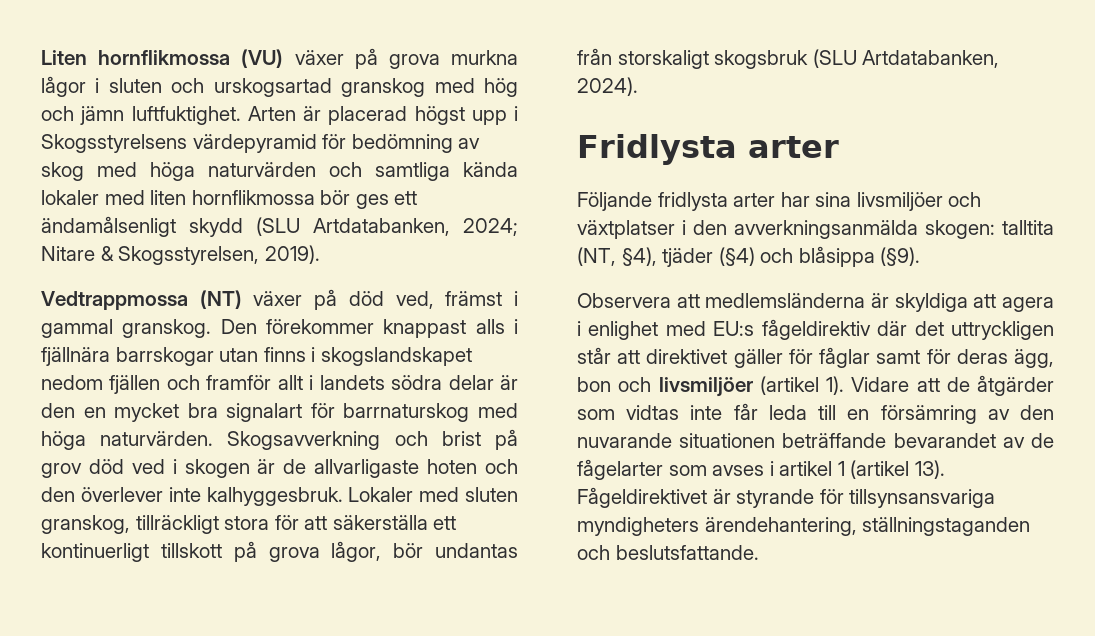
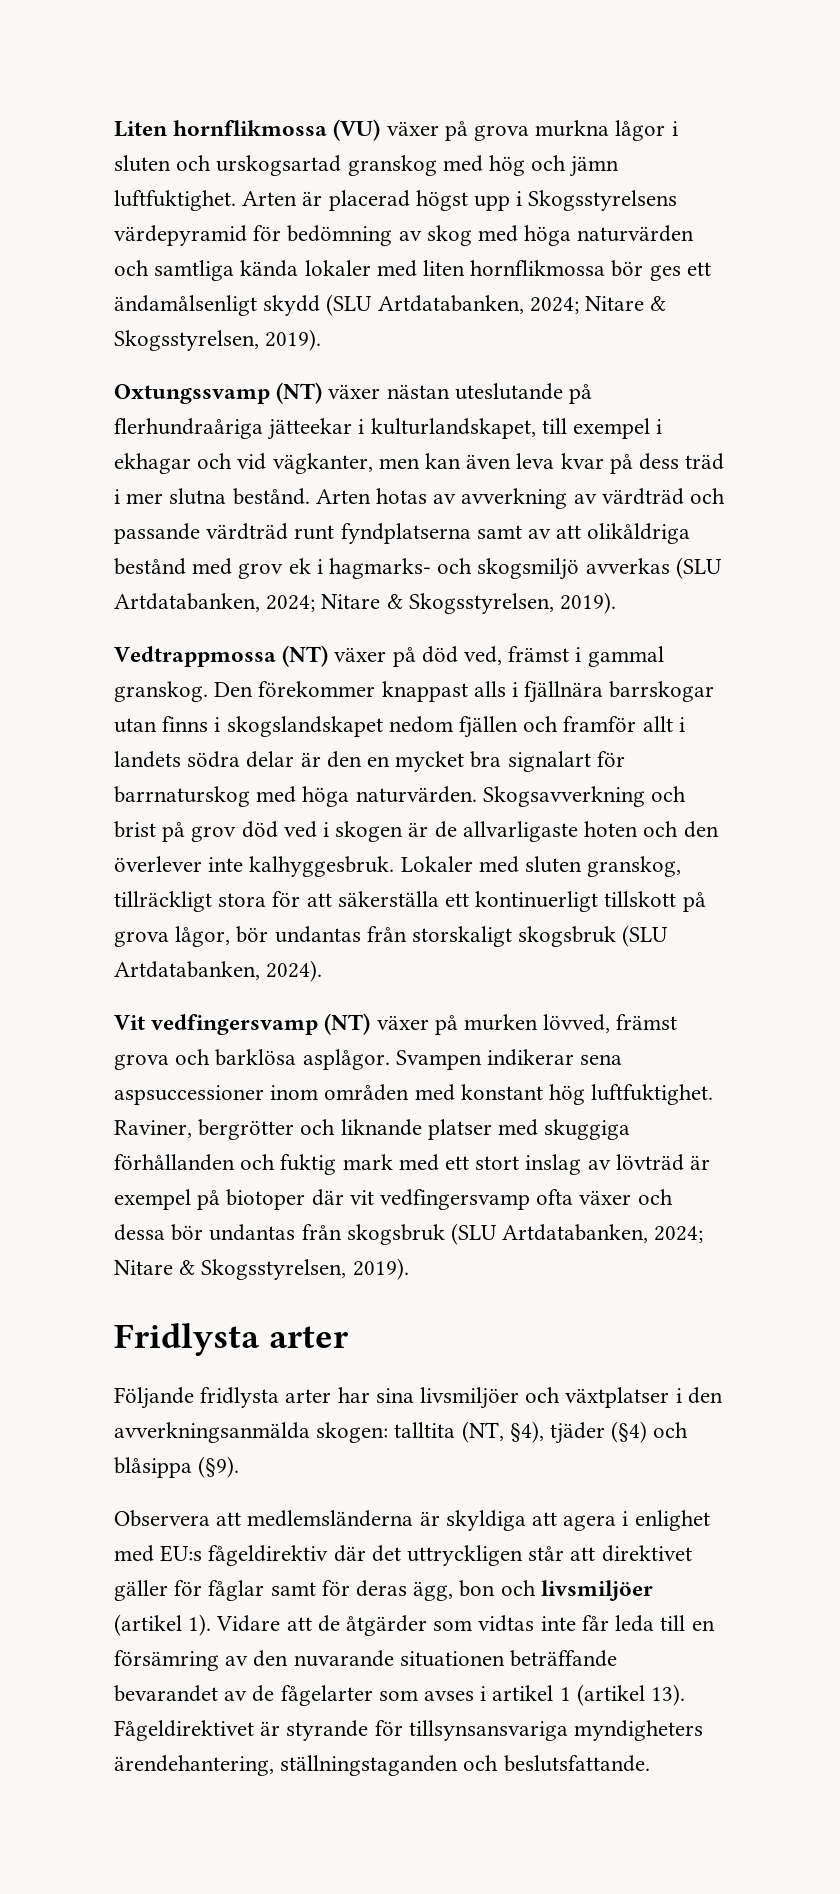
(320, 254) none -> [114,382,593,404] [114,418,663,440] [114,453,725,474] [114,488,726,509] [114,523,691,544] [114,557,722,580] [114,592,617,614] // Oxtungssvamp (NT) växer nästan uteslutande på flerhundraåriga jätteekar i kulturlandskapet, till exempel i ekhagar och vid vägkanter, men kan även leva kvar på dess träd i mer slutna bestånd. Arten hotas av avverkning av värdträd och passande värdträd runt fyndplatserna samt av att olikåldriga bestånd med grov ek i hagmarks- och skogsmiljö avverkas (SLU Artdatabanken, 2024; Nitare & Skogsstyrelsen, 2019).
(638, 86) none -> [114,1013,678,1035] [114,1049,623,1070] [114,1084,714,1105] [114,1119,631,1140] [114,1154,711,1175] [114,1189,673,1210] [114,1223,704,1245] [114,1258,409,1280] // Vit vedfingersvamp (NT) växer på murken lövved, främst grova och barklösa asplågor. Svampen indikerar sena aspsuccessioner inom områden med konstant hög luftfuktighet. Raviner, bergrötter och liknande platser med skuggiga förhållanden och fuktig mark med ett stort inslag av lövträd är exempel på biotoper där vit vedfingersvamp ofta växer och dessa bör undantas från skogsbruk (SLU Artdatabanken, 2024; Nitare & Skogsstyrelsen, 2019).

